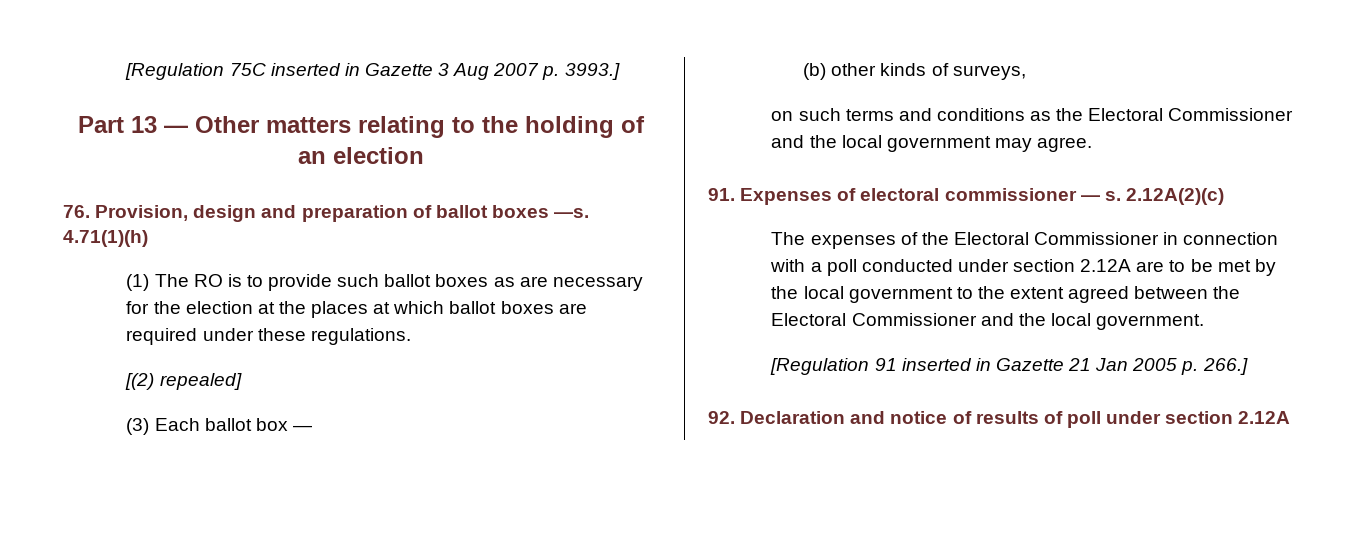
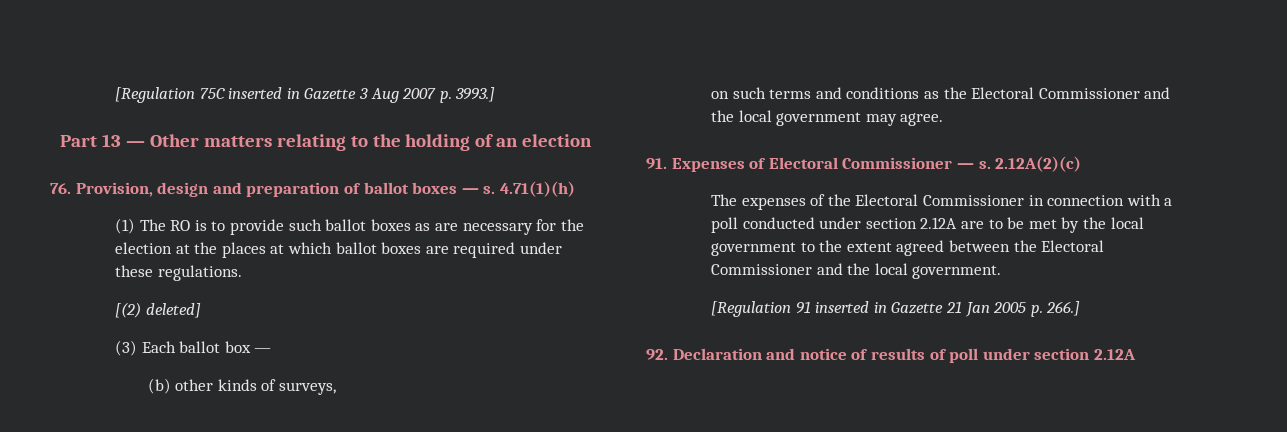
[554,208,590,218] —s. -> [461,186,496,194] — s.
[159,373,242,390] repealed] -> [145,303,201,318] deleted]
[860,188,1077,201] electoral commissioner -> [768,157,953,169] Electoral Commissioner

